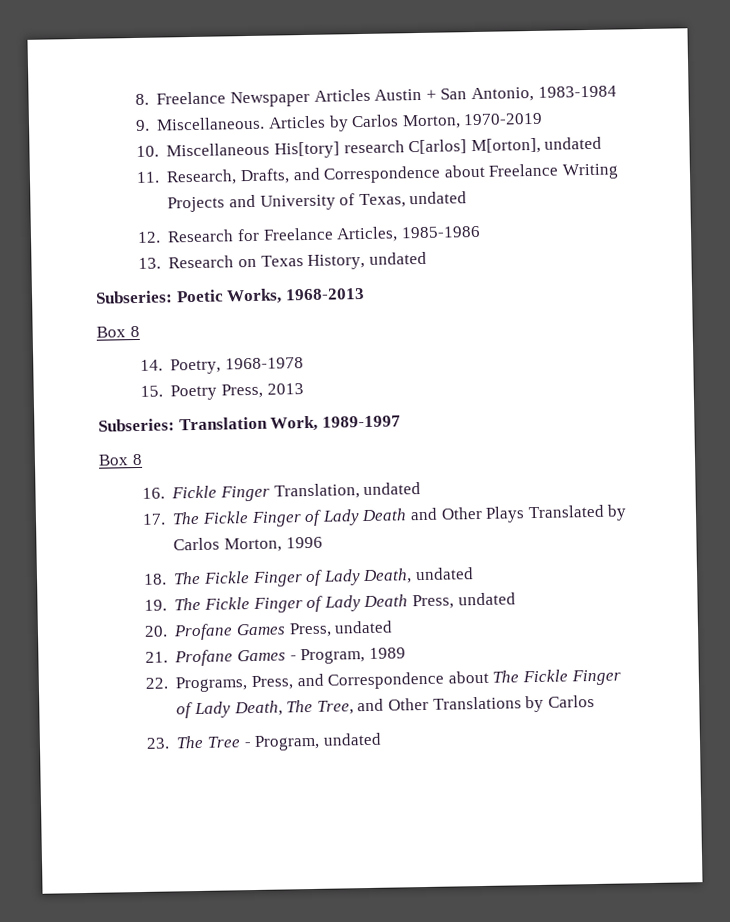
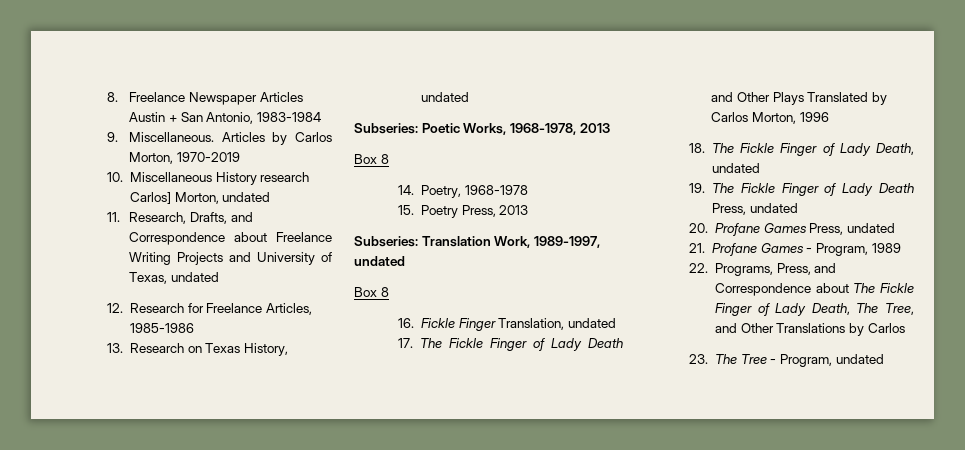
[274,137,541,159] His[tory] research C[arlos] M[orton], -> [215,172,310,185] [129,192,219,204] History research Carlos] Morton,
[284,287,365,301] 1968-2013 -> [509,123,610,135] 1968-1978, 2013
[321,415,401,428] 1989-1997 -> [533,236,600,248] [354,256,405,266] 1989-1997, undated

